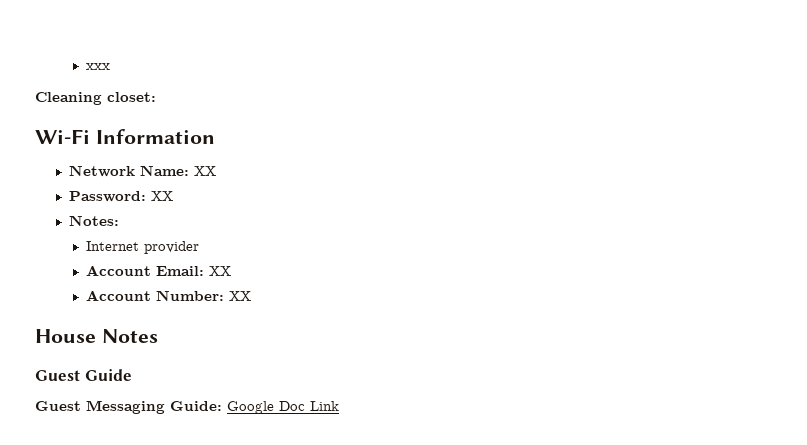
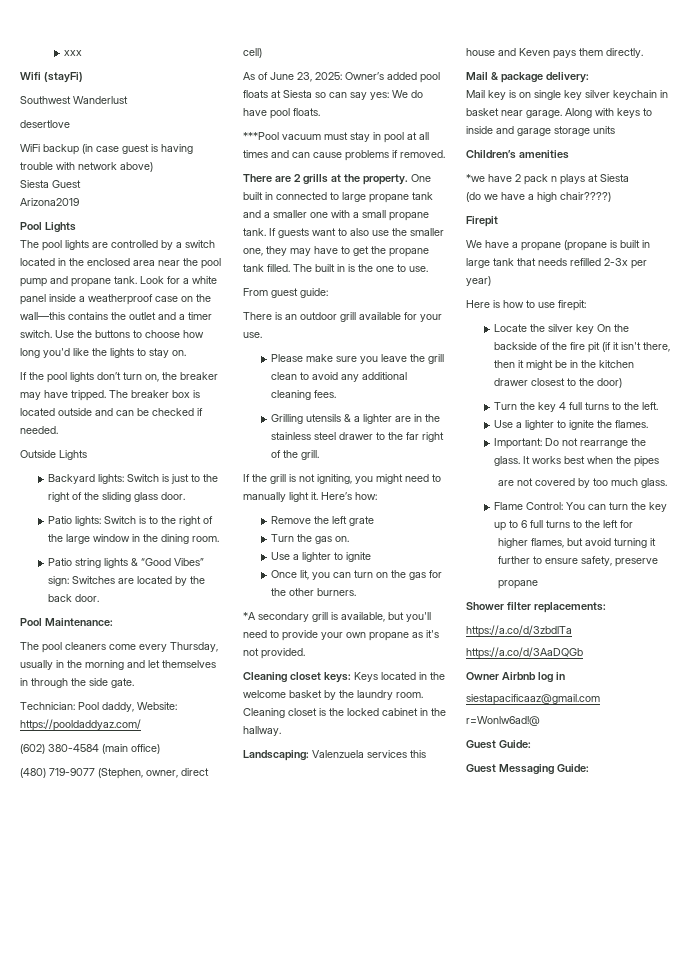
[35,92,156,105] [35,129,215,144] [68,165,216,177] [68,191,173,202] [68,215,119,226] [86,241,200,254] [86,265,232,276] [86,290,252,301] [35,329,158,343] [35,369,132,381] Cleaning closet: // Wi-Fi Information // Network Name: XX // Password: XX // Notes: // Internet provider // Account Email: XX // Account Number: XX // House Notes // Guest Guide -> [20,72,83,83] [20,96,128,104] [20,120,70,128] [20,144,193,155] [20,162,153,172] [20,180,81,188] [20,198,79,206] [20,222,76,233] [20,240,215,251] [20,258,221,269] [20,276,217,287] [20,294,211,305] [20,312,212,320] [20,330,204,338] [20,348,186,358] [20,372,218,383] [20,390,200,401] [20,408,203,416] [20,426,58,434] [20,450,87,460] [47,474,218,484] [47,492,185,502] [47,516,213,526] [47,534,219,544] [47,558,204,568] [47,576,205,586] [47,594,99,602] [20,618,113,626] [20,642,218,653] [20,660,216,670] [20,678,134,688] [20,702,177,712] [20,719,141,731] [20,744,160,754] [20,768,209,779] [243,48,262,58] [243,72,440,83] [243,90,423,100] [243,108,320,119] [243,132,429,143] [243,150,445,161] [243,174,431,185] [243,192,433,203] [243,210,429,221] [243,228,444,238] [243,246,429,257] [243,264,428,272] [243,288,328,298] [243,312,442,322] [243,332,262,338] [270,354,444,364] [270,372,407,382] [270,390,336,400] [270,414,440,424] [270,432,444,442] [270,450,319,460] [243,474,441,484] [243,492,377,502] [270,516,374,526] [270,534,349,544] [270,552,371,562] [270,570,442,580] [270,588,356,596] [243,612,431,622] [243,630,439,641] [243,648,305,659] [243,672,445,683] [243,690,423,700] [243,708,446,718] [243,726,281,736] [243,750,426,761] [466,48,643,59] [466,72,589,83] [466,90,668,100] [466,108,652,118] [466,126,615,136] [466,150,569,159] [466,174,629,185] [466,192,611,202] [466,216,498,227] [466,240,650,251] [466,258,647,269] [466,276,491,286] [466,300,586,311] [493,324,629,334] [493,342,670,353] [493,360,634,370] [493,378,622,388] [493,402,658,412] [493,420,648,430] [493,438,646,449] [493,456,659,467] [497,478,667,488] [493,502,667,512] [493,520,633,531] [497,538,656,548] [497,556,658,567] [497,580,538,589] [466,602,606,613] [466,625,572,637] [466,647,583,659] [466,672,565,683] [466,694,600,705] [466,716,540,726] [466,740,531,749] Wifi (stayFi) // Southwest Wanderlust // desertlove // WiFi backup (in case guest is having trouble with network above) // Siesta Guest // Arizona2019 // Pool Lights // The pool lights are controlled by a switch located in the enclosed area near the pool pump and propane tank. Look for a white panel inside a weatherproof case on the wall—this contains the outlet and a timer switch. Use the buttons to choose how long you'd like the lights to stay on. // If the pool lights don’t turn on, the breaker may have tripped. The breaker box is located outside and can be checked if needed. // Outside Lights // Backyard lights: Switch is just to the right of the sliding glass door. // Patio lights: Switch is to the right of the large window in the dining room. // Patio string lights & “Good Vibes” sign: Switches are located by the back door. // Pool Maintenance: // The pool cleaners come every Thursday, usually in the morning and let themselves in through the side gate. // Technician: Pool daddy, Website: https://pooldaddyaz.com/ // (602) 380-4584 (main office) // (480) 719-9077 (Stephen, owner, direct cell) // As of June 23, 2025: Owner’s added pool floats at Siesta so can say yes: We do have pool floats. // ***Pool vacuum must stay in pool at all times and can cause problems if removed. // There are 2 grills at the property. One built in connected to large propane tank and a smaller one with a small propane tank. If guests want to also use the smaller one, they may have to get the propane tank filled. The built in is the one to use. // From guest guide: // There is an outdoor grill available for your use. // Please make sure you leave the grill clean to avoid any additional cleaning fees. // Grilling utensils & a lighter are in the stainless steel drawer to the far right of the grill. // If the grill is not igniting, you might need to manually light it. Here’s how: // Remove the left grate // Turn the gas on. // Use a lighter to ignite // Once lit, you can turn on the gas for the other burners. // *A secondary grill is available, but you'll need to provide your own propane as it's not provided. // Cleaning closet keys: Keys located in the welcome basket by the laundry room. Cleaning closet is the locked cabinet in the hallway. // Landscaping: Valenzuela services this house and Keven pays them directly. // Mail & package delivery: // Mail key is on single key silver keychain in basket near garage. Along with keys to inside and garage storage units // Children’s amenities // *we have 2 pack n plays at Siesta // (do we have a high chair????) // Firepit // We have a propane (propane is built in large tank that needs refilled 2-3x per year) // Here is how to use firepit: // Locate the silver key On the backside of the fire pit (if it isn't there, then it might be in the kitchen drawer closest to the door) // Turn the key 4 full turns to the left. // Use a lighter to ignite the flames. // Important: Do not rearrange the glass. It works best when the pipes // are not covered by too much glass. // Flame Control: You can turn the key up to 6 full turns to the left for // higher flames, but avoid turning it further to ensure safety, preserve // propane // Shower filter replacements: // https://a.co/d/3zbdlTa // https://a.co/d/3AaDQGb // Owner Airbnb log in // siestapacificaaz@gmail.com // r=Wonlw6ad!@ // Guest Guide:
[227,401,339,414] Google Doc Link -> (589, 768) none

